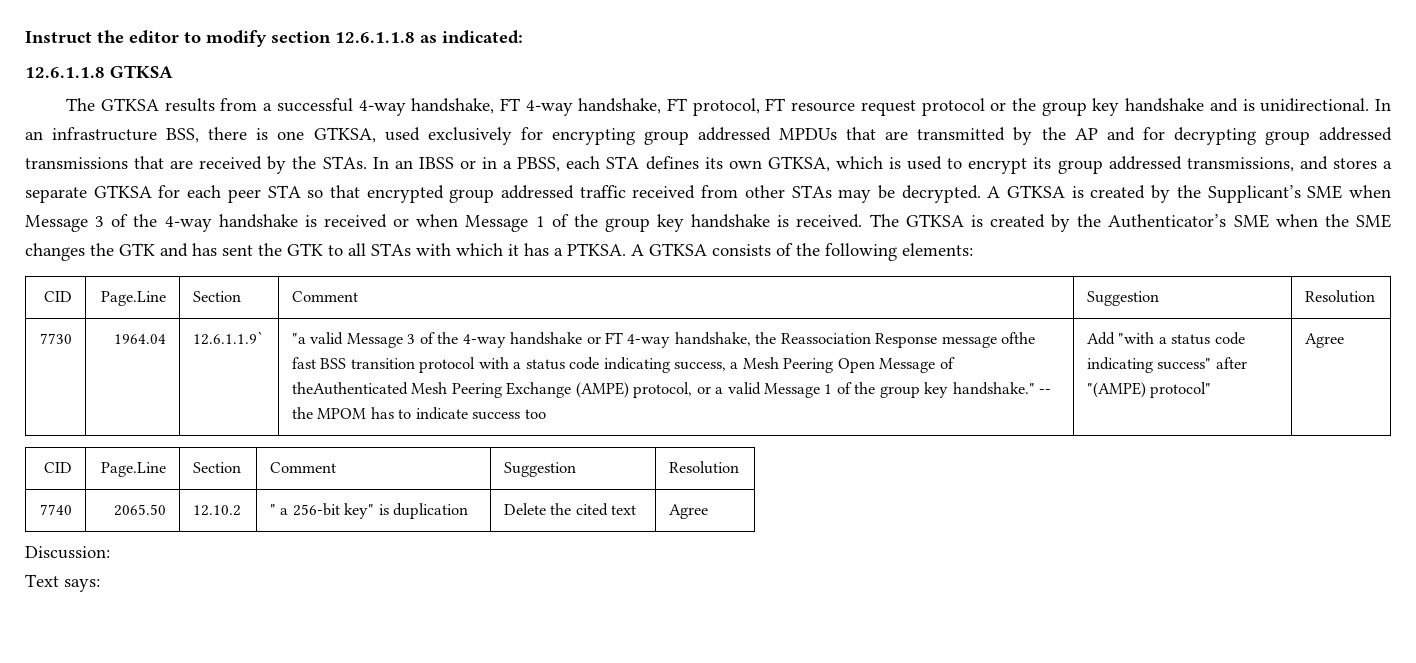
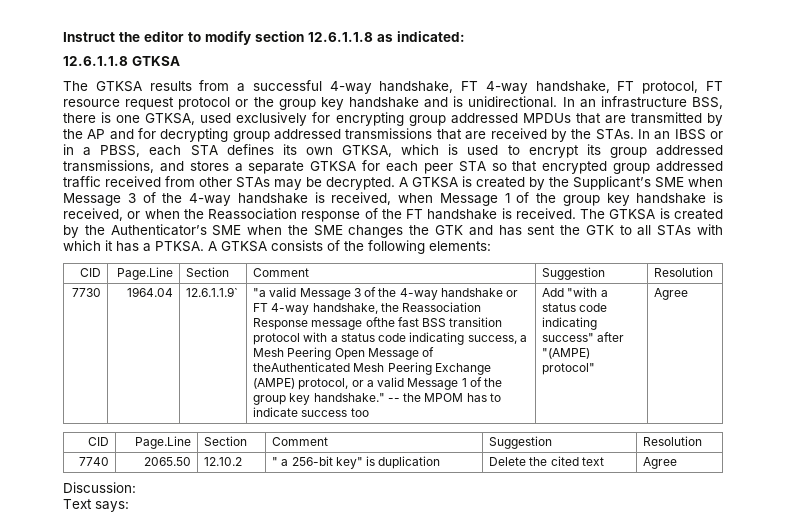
[323,214,410,228] received or -> [331,192,392,205] received,
(790, 221) none -> [63,208,512,222] received, or when the Reassociation response of the FT handshake is

